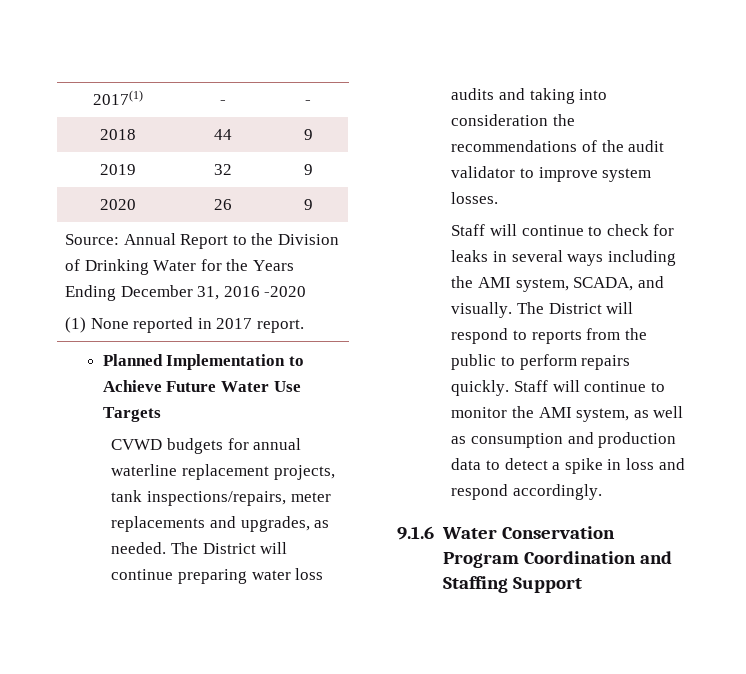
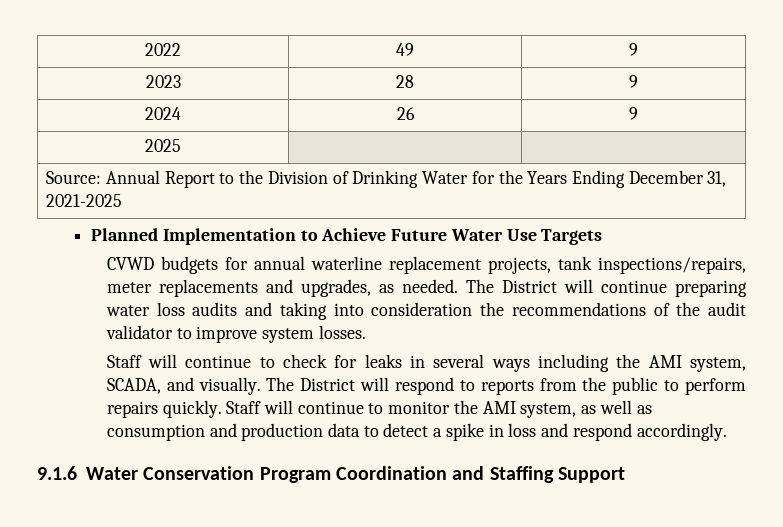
[93,90,143,105] [220,100,226,105] [305,100,311,105] [100,129,136,140] [214,129,232,140] [303,129,313,140] [100,164,136,175] [214,164,232,175] [303,164,313,175] [100,199,136,210] 2017(1) | - | - // 2018 | 44 | 9 // 2019 | 32 | 9 // 2020 -> [145,43,181,56] [396,43,414,56] [629,43,638,56] [145,75,181,88] [396,75,414,88] [629,75,638,88] [145,107,181,120] 2022 | 49 | 9 // 2023 | 28 | 9 // 2024
(313, 204) none -> [145,139,181,152] // 2025 | |
[223,286,307,297] [64,317,304,333] 2016 -2020 // (1) None reported in 2017 report. -> [46,194,123,207] 2021-2025

